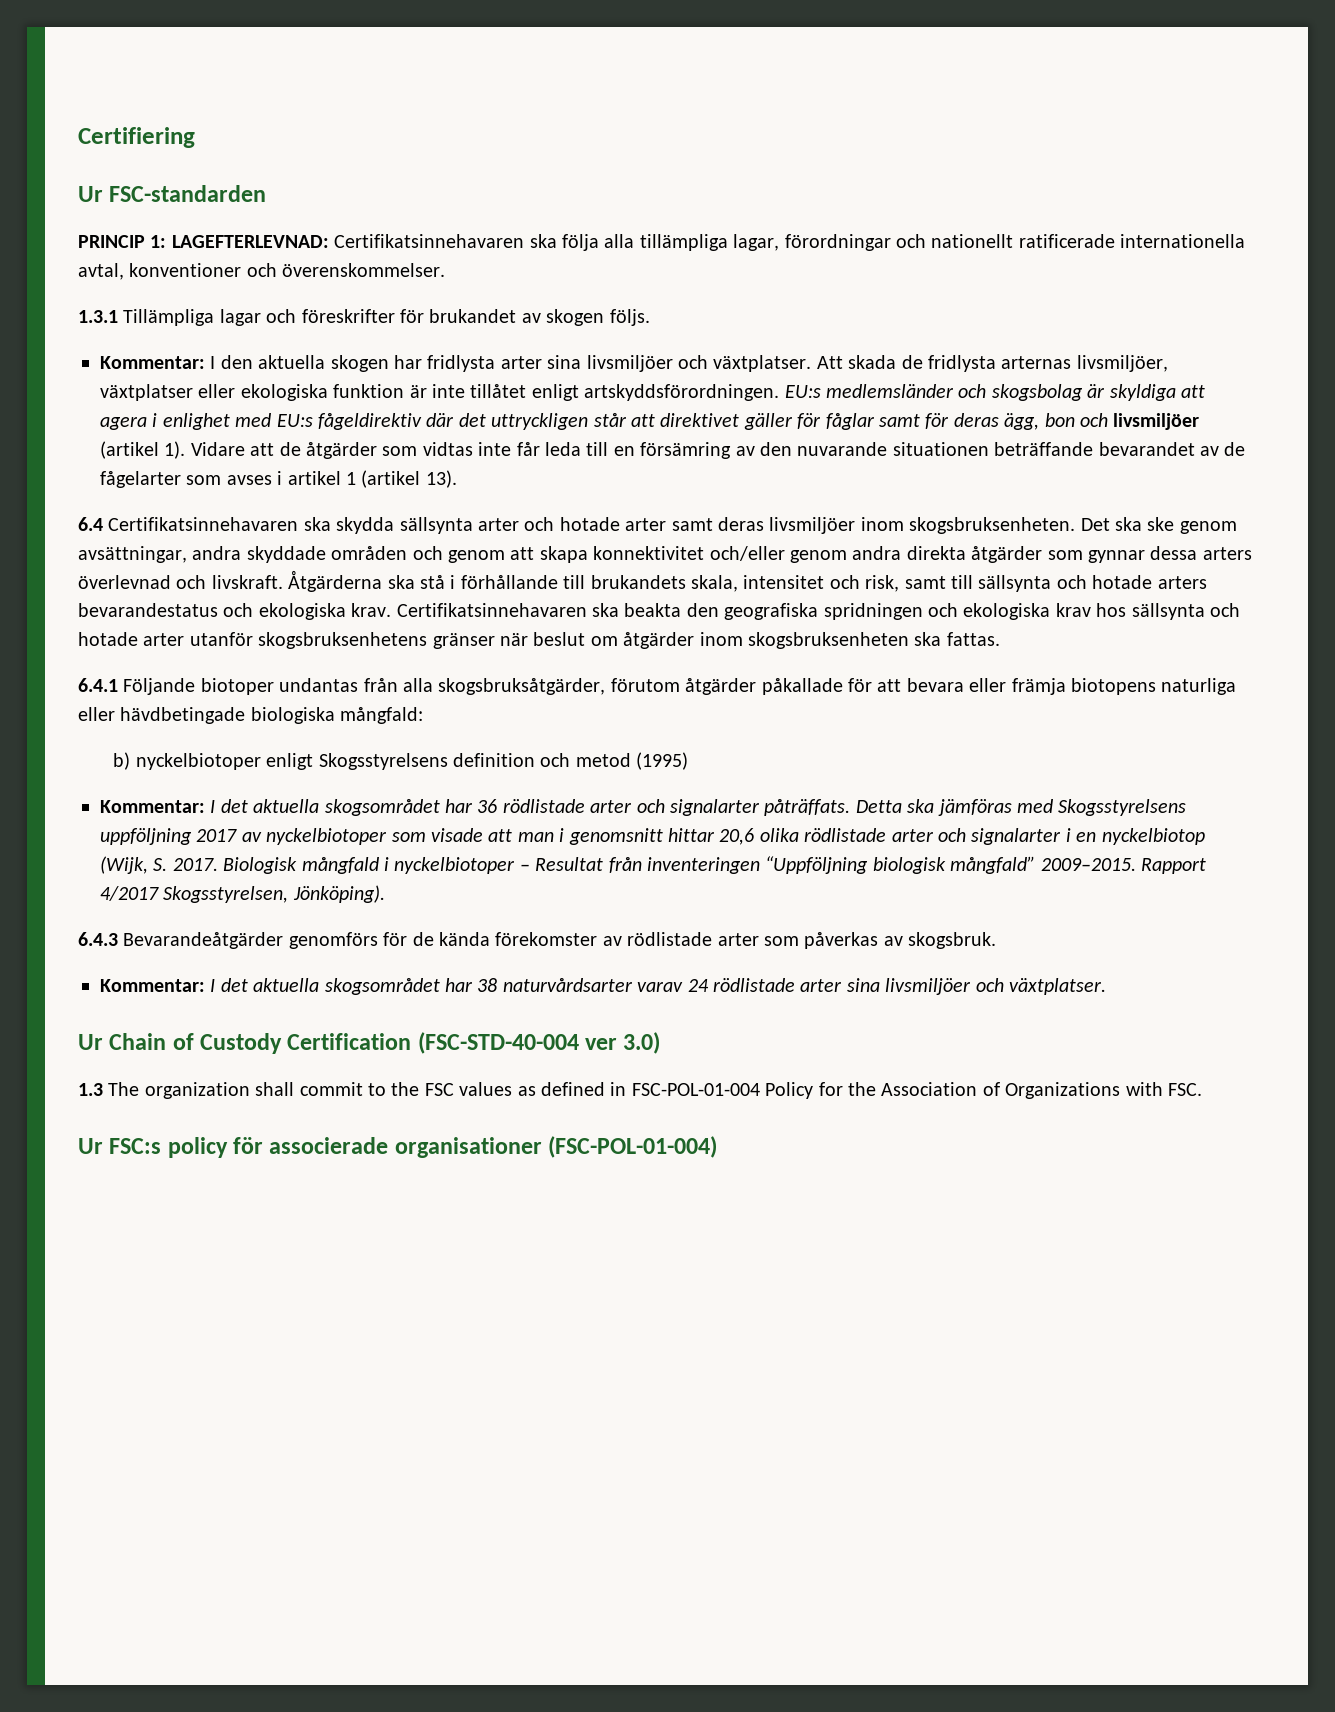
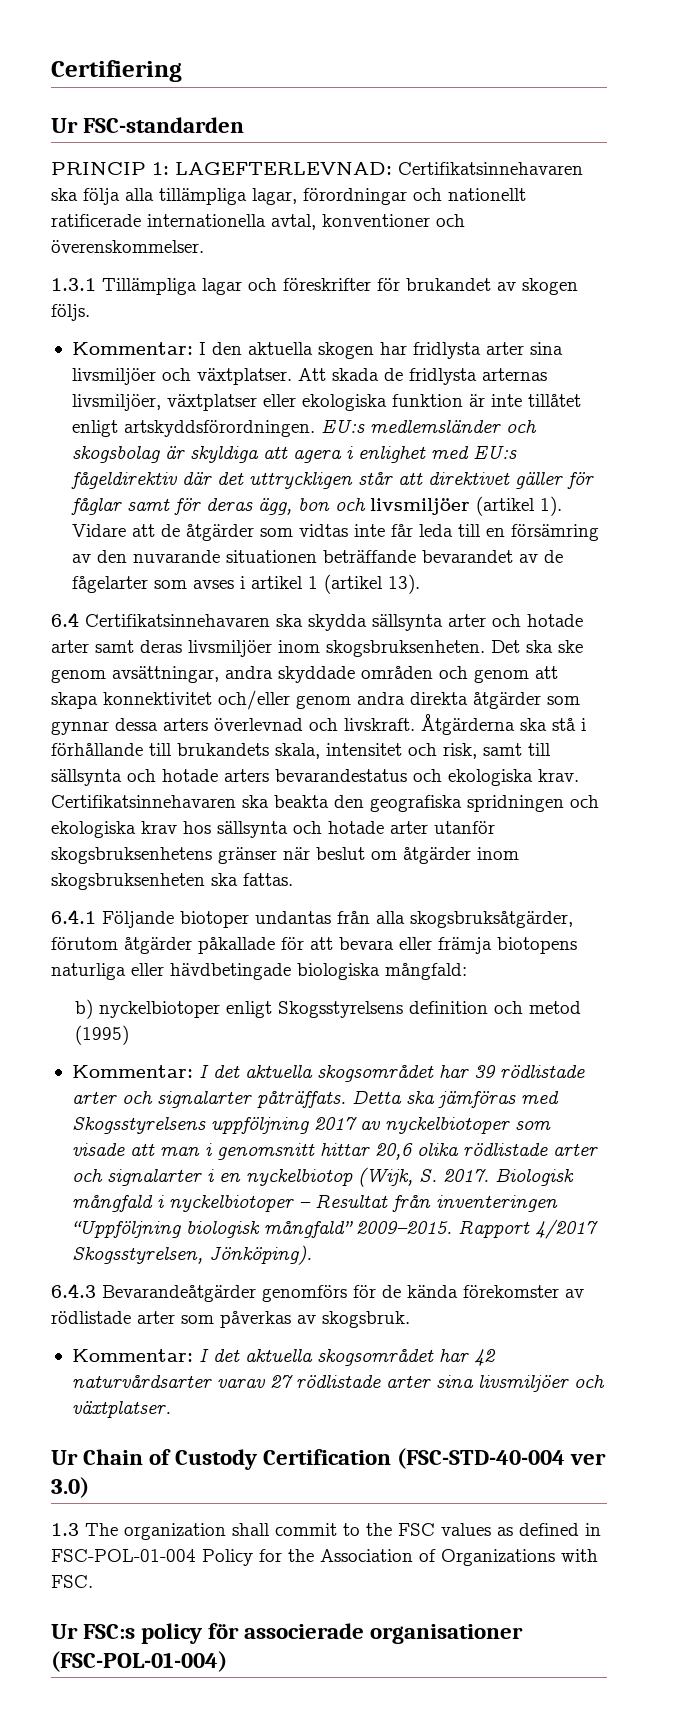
[477,799,498,813] 36 -> [473,1065,496,1078] 39
[477,978,498,992] 38 -> [473,1349,496,1366] 42
[687,979,709,992] 24 -> [269,1375,293,1388] 27

